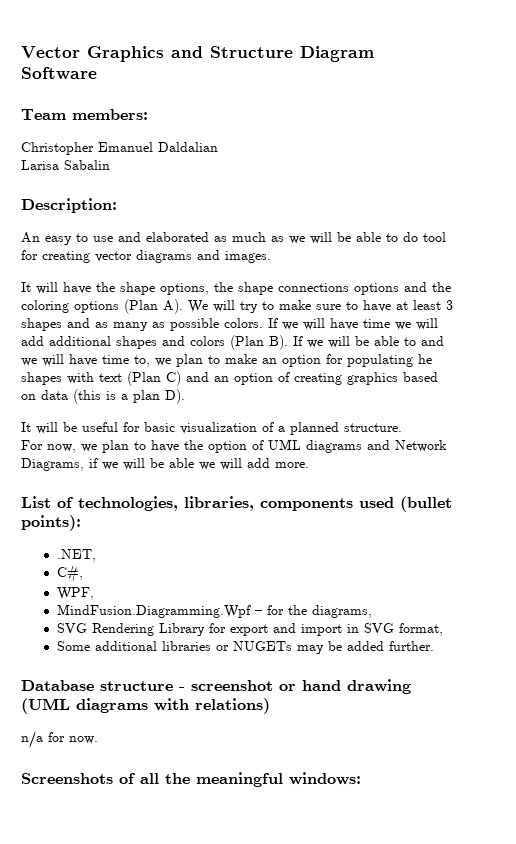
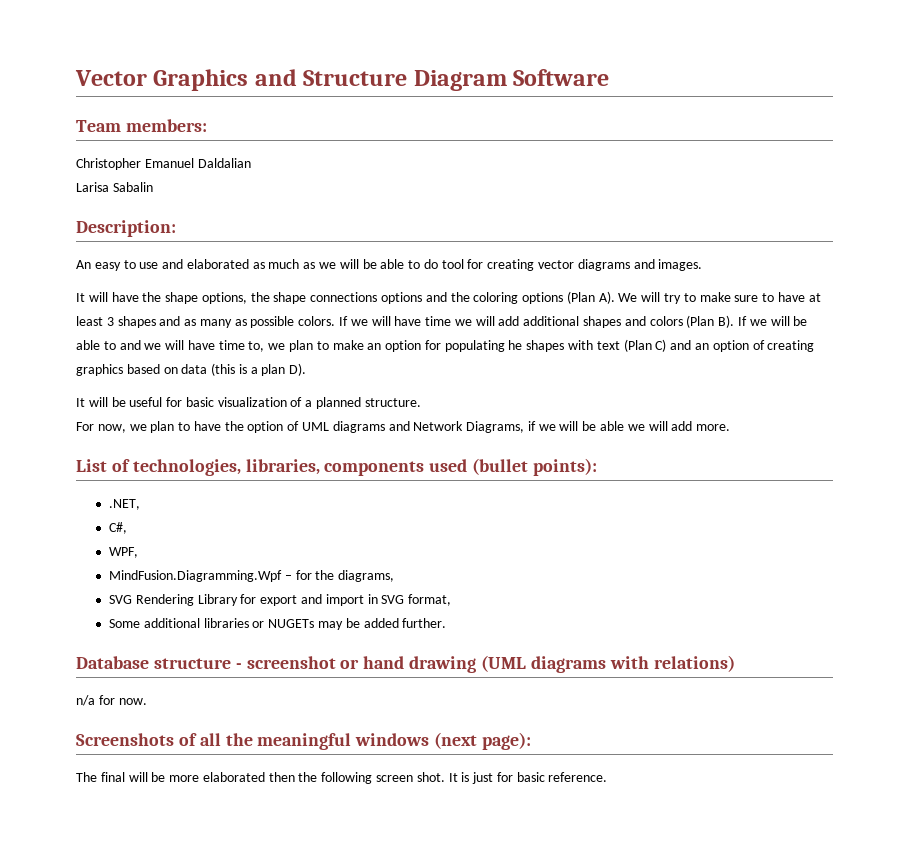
[289,772,361,785] windows: -> [355,732,532,750] [76,772,608,784] windows (next page): // The final will be more elaborated then the following screen shot. It is just for basic reference.

